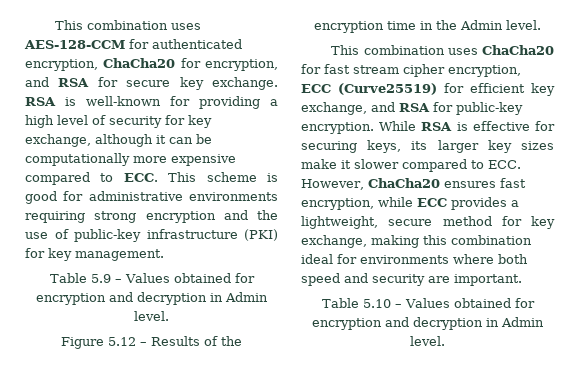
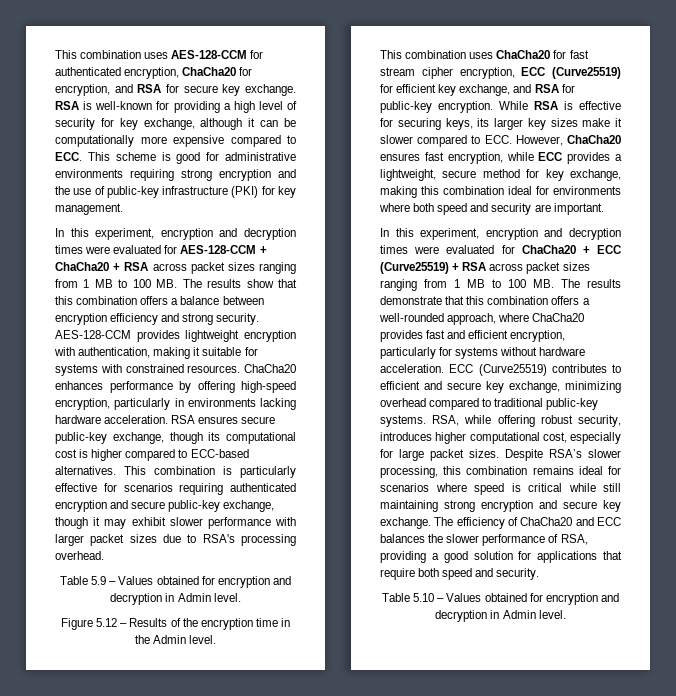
(164, 255) none -> [55,228,296,240] [55,245,267,254] [55,262,296,274] [55,279,297,288] [55,296,264,305] [55,313,260,325] [55,330,296,342] [54,347,258,359] [55,364,296,376] [55,381,296,393] [55,398,296,410] [55,415,276,424] [55,432,296,444] [55,449,249,461] [55,466,296,478] [55,483,296,495] [55,500,275,512] [55,517,296,529] [55,534,296,546] [55,551,104,560] // In this experiment, encryption and decryption times were evaluated for AES-128-CCM + ChaCha20 + RSA across packet sizes ranging from 1 MB to 100 MB. The results show that this combination offers a balance between encryption efficiency and strong security. AES-128-CCM provides lightweight encryption with authentication, making it suitable for systems with constrained resources. ChaCha20 enhances performance by offering high-speed encryption, particularly in environments lacking hardware acceleration. RSA ensures secure public-key exchange, though its computational cost is higher compared to ECC-based alternatives. This combination is particularly effective for scenarios requiring authenticated encryption and secure public-key exchange, though it may exhibit slower performance with larger packet sizes due to RSA's processing overhead.
(522, 280) none -> [380,228,621,240] [380,245,621,254] [380,262,590,274] [380,279,621,291] [380,296,590,305] [379,313,585,325] [380,330,566,342] [380,347,586,359] [380,364,621,376] [380,381,621,393] [380,398,599,410] [380,415,621,427] [380,432,621,444] [380,449,621,461] [380,466,621,478] [380,483,621,495] [380,500,621,512] [380,517,621,529] [380,534,588,546] [380,551,622,563] [380,568,540,580] // In this experiment, encryption and decryption times were evaluated for ChaCha20 + ECC (Curve25519) + RSA across packet sizes ranging from 1 MB to 100 MB. The results demonstrate that this combination offers a well-rounded approach, where ChaCha20 provides fast and efficient encryption, particularly for systems without hardware acceleration. ECC (Curve25519) contributes to efficient and secure key exchange, minimizing overhead compared to traditional public-key systems. RSA, while offering robust security, introduces higher computational cost, especially for large packet sizes. Despite RSA’s slower processing, this combination remains ideal for scenarios where speed is critical while still maintaining strong encryption and secure key exchange. The efficiency of ChaCha20 and ECC balances the slower performance of RSA, providing a good solution for applications that require both speed and security.

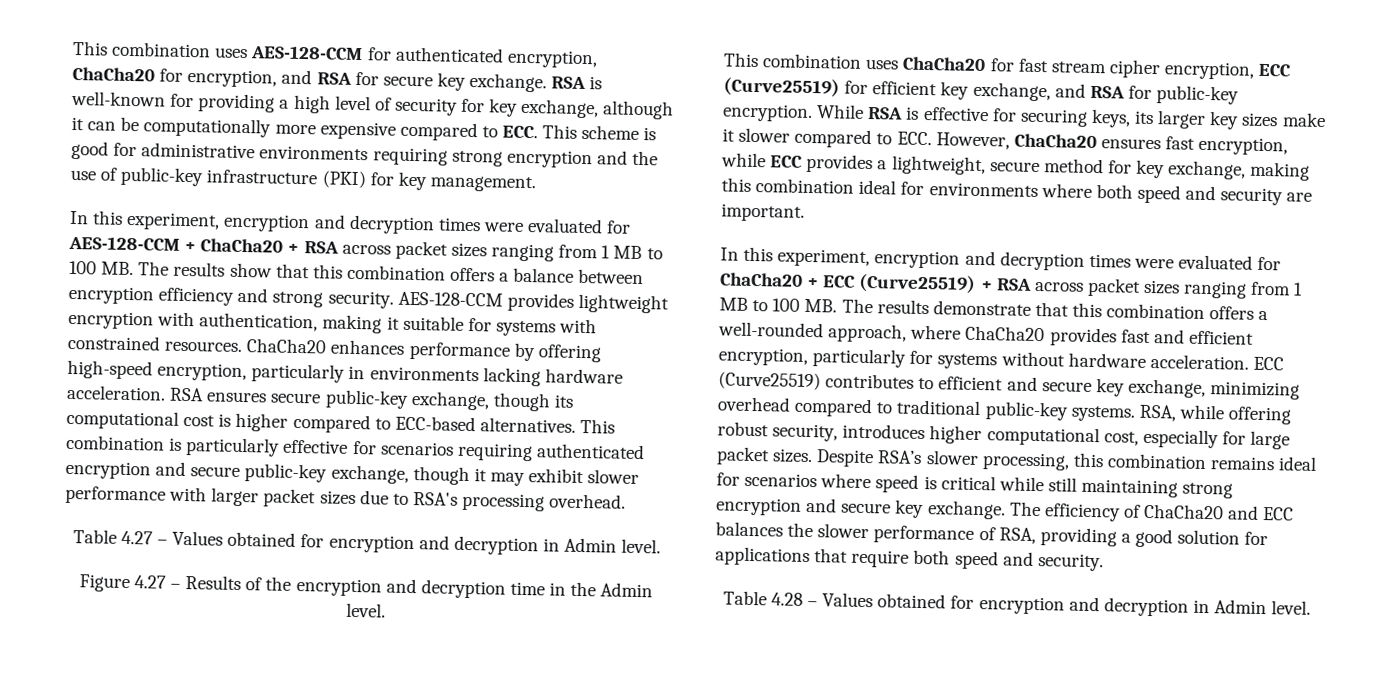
[91,576,107,585] 5.9 -> [120,530,153,545] 4.27
[96,618,118,627] 5.12 -> [133,575,166,589] 4.27
(253, 624) none -> [385,578,506,599] and decryption
[413,593,435,602] 5.10 -> [770,592,803,606] 4.28

